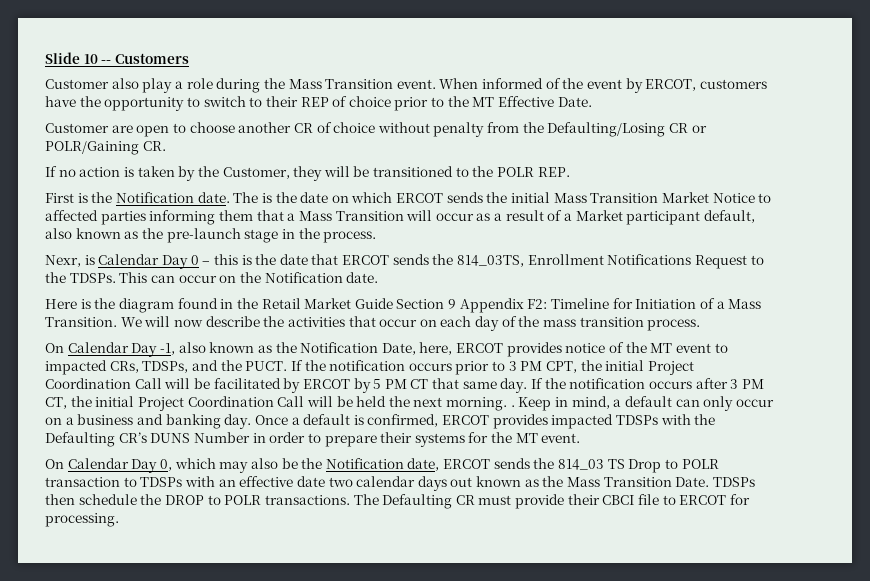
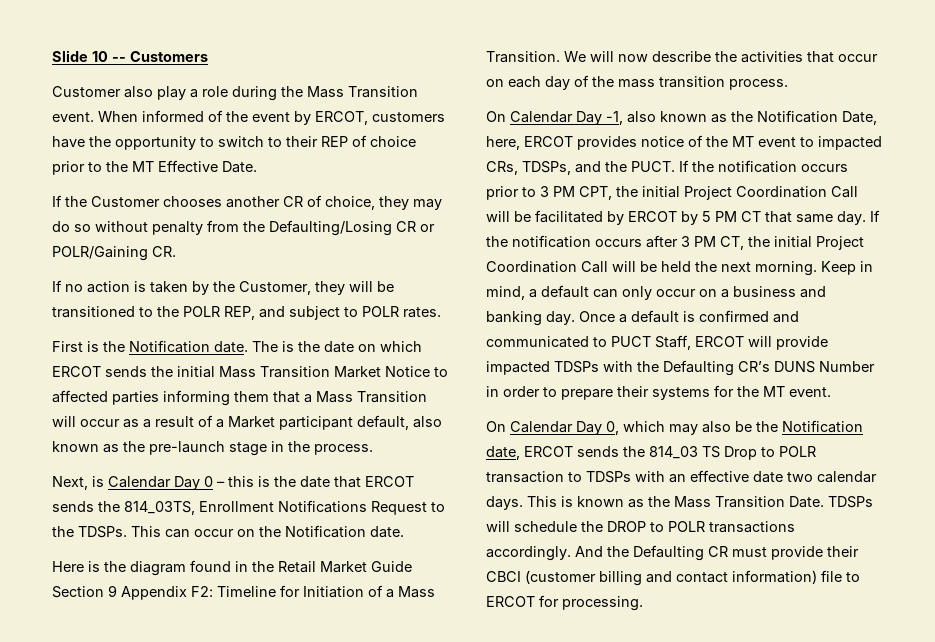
[45,122,376,137] Customer are open to choose another CR of choice -> [52,195,442,210] [52,221,91,232] If the Customer chooses another CR of choice, they may do so
[537,167,570,177] REP. -> [224,306,441,320] REP, and subject to POLR rates.
[45,255,81,267] Nexr, -> [52,476,88,490] Next,
[510,405,515,407] . -> (817, 268) none
[367,414,548,429] confirmed, ERCOT provides -> [699,310,799,323] [486,335,828,350] confirmed and communicated to PUCT Staff, ERCOT will provide
[417,476,473,491] days out -> [486,496,573,510] days. This is
[45,494,75,505] then -> [486,521,510,532] will
[264,494,379,505] transactions. The -> [709,521,795,533] [486,546,629,561] transactions accordingly. And the
(635, 500) none -> [525,570,817,586] (customer billing and contact information)

